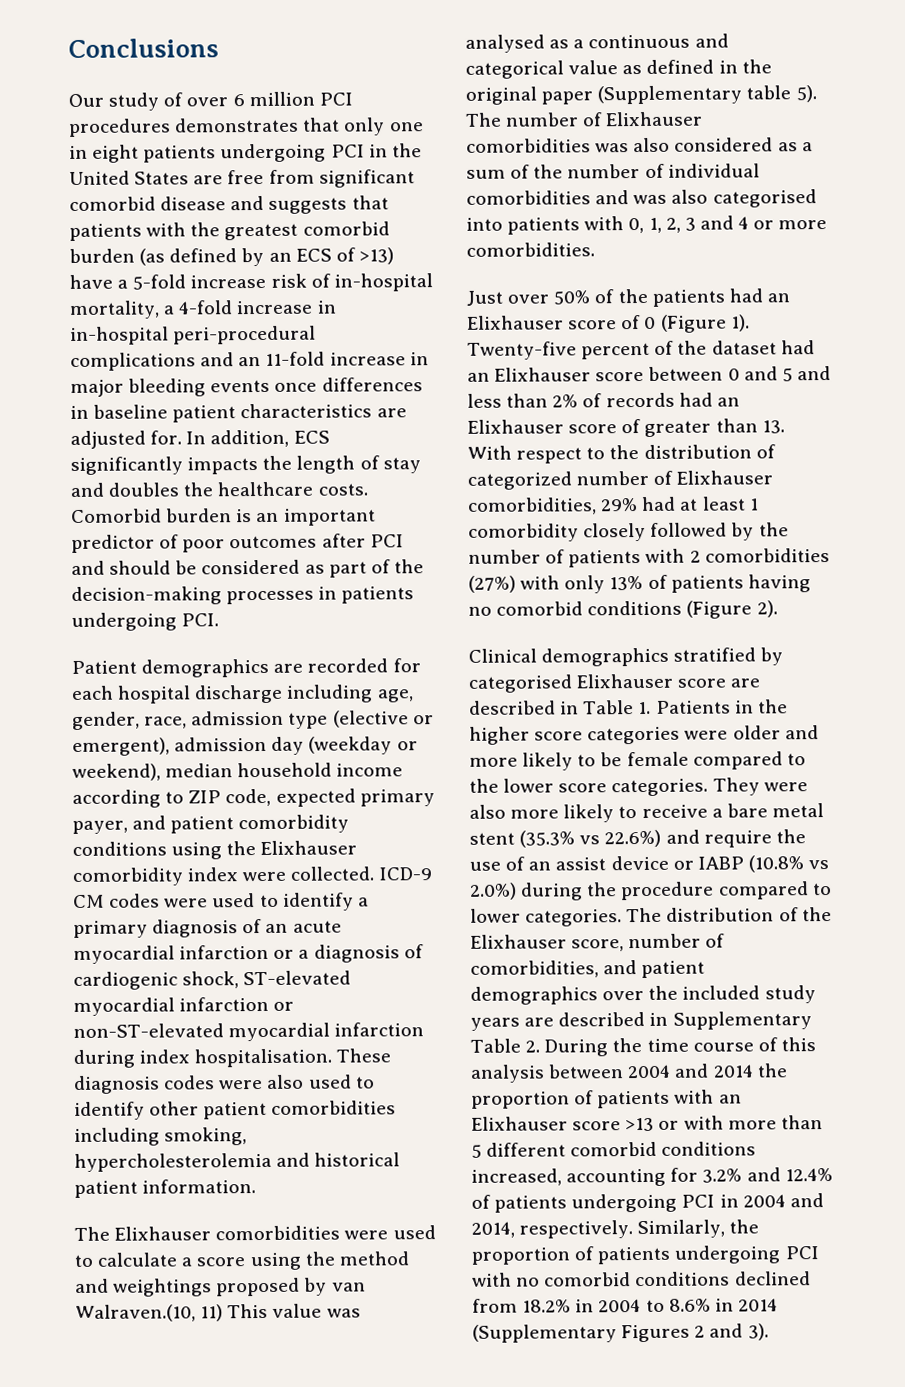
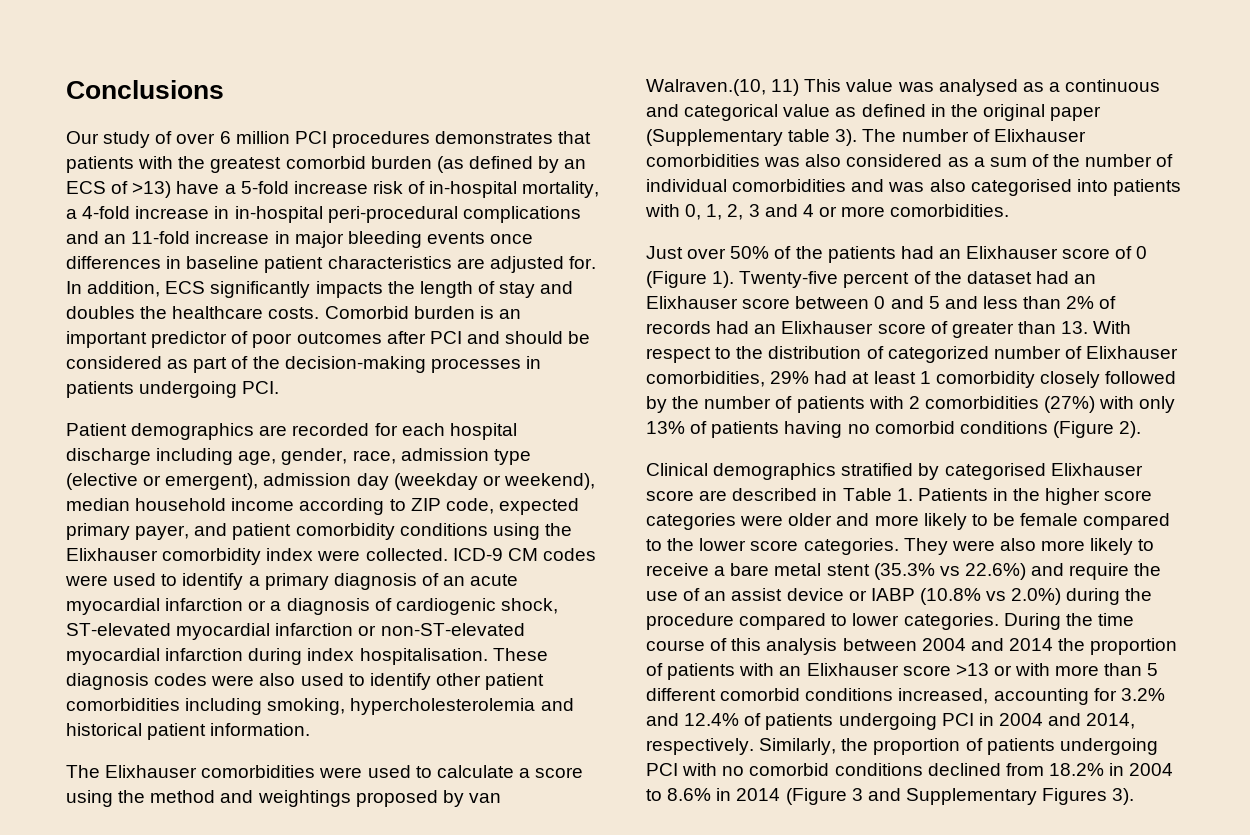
[343,117,424,136] [69,143,422,163] [69,169,415,188] [69,195,389,214] only one in eight patients undergoing PCI in the United States are free from significant comorbid disease and suggests that -> (592, 137) none
[795,85,817,103] 5). -> [835,129,858,146] 3).
[626,907,832,923] [470,933,726,952] [470,960,706,979] [470,985,816,1005] [470,1011,812,1031] [470,1038,541,1053] The distribution of the Elixhauser score, number of comorbidities, and patient demographics over the included study years are described in Supplementary Table 2. -> (999, 621) none
[472,1323,744,1343] (Supplementary Figures 2 and -> [785,788,1108,805] (Figure 3 and Supplementary Figures

